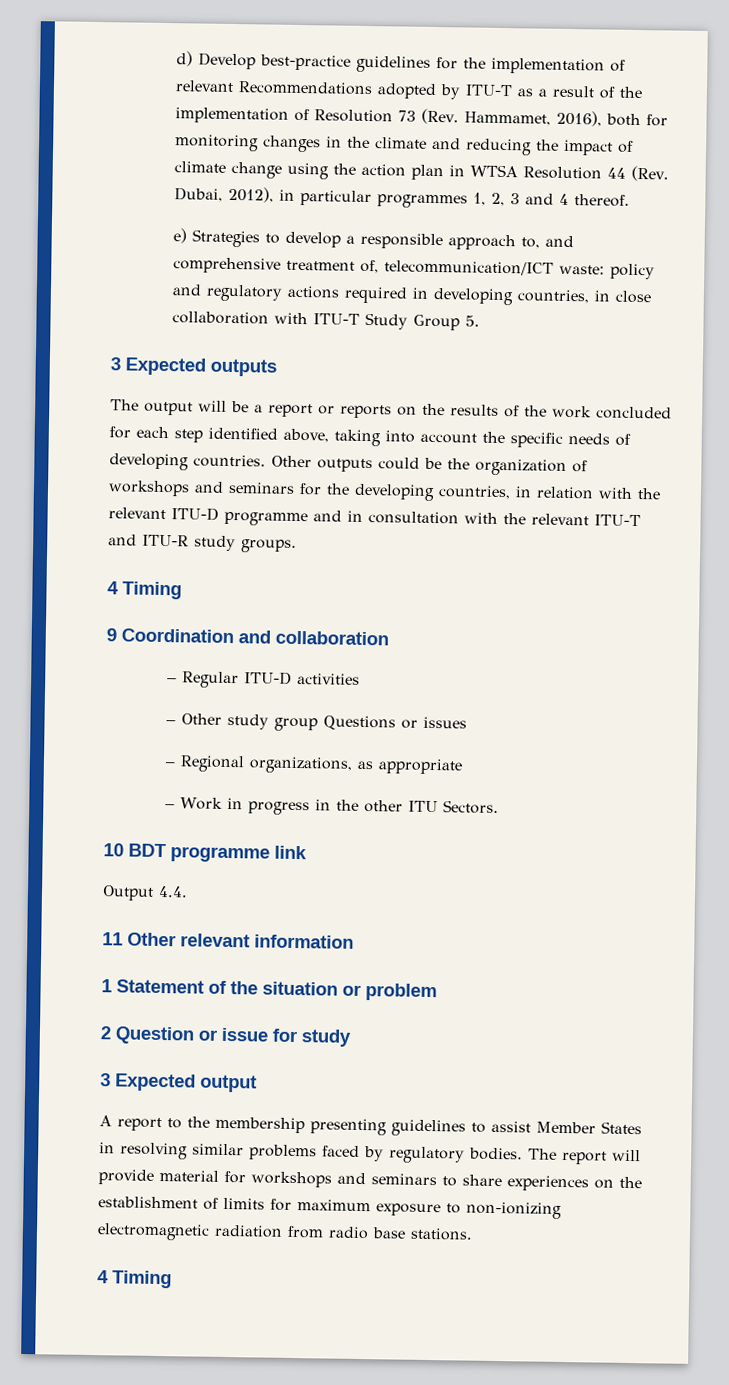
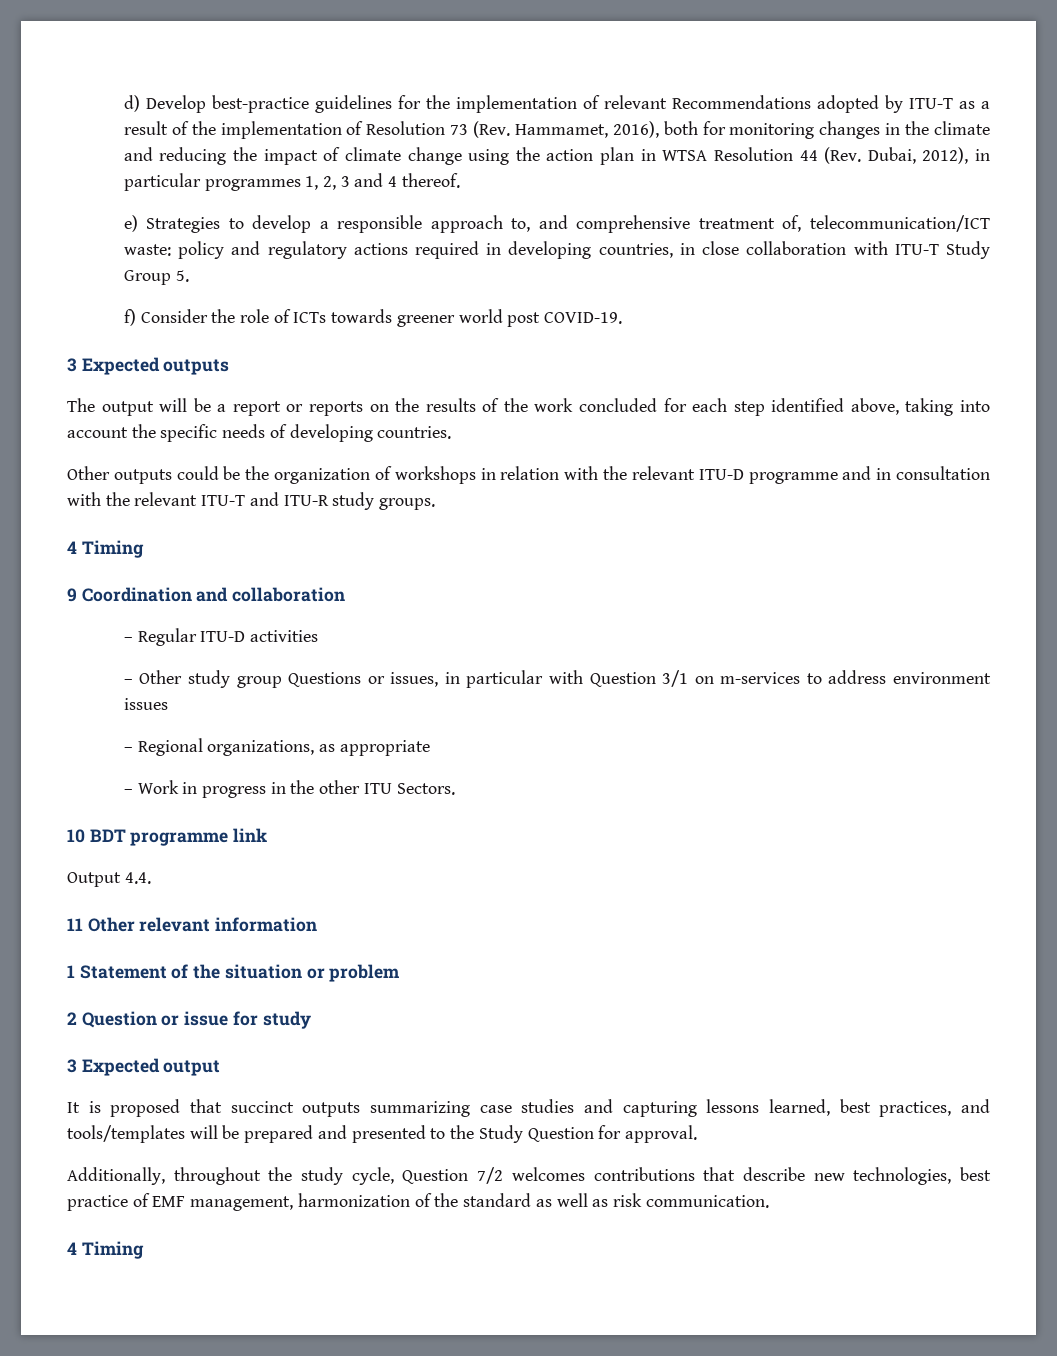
(480, 321) none -> [123,309,623,327] // f) Consider the role of ICTs towards greener world post COVID-19.
(266, 461) none -> (452, 432) //
[194,481,511,502] and seminars for the developing countries, -> (476, 475) none
(418, 724) none -> [390,670,992,688] issues, in particular with Question 3/1 on m-services to address environment
[99,1115,642,1137] [99,1142,641,1165] [98,1169,642,1192] [98,1196,562,1219] [97,1223,473,1241] A report to the membership presenting guidelines to assist Member States in resolving similar problems faced by regulatory bodies. The report will provide material for workshops and seminars to share experiences on the establishment of limits for maximum exposure to non-ionizing electromagnetic radiation from radio base stations. -> [67,1099,990,1117] [67,1125,697,1143] [67,1167,992,1185] [67,1193,769,1211] It is proposed that succinct outputs summarizing case studies and capturing lessons learned, best practices, and tools/templates will be prepared and presented to the Study Question for approval. // Additionally, throughout the study cycle, Question 7/2 welcomes contributions that describe new technologies, best practice of EMF management, harmonization of the standard as well as risk communication.

